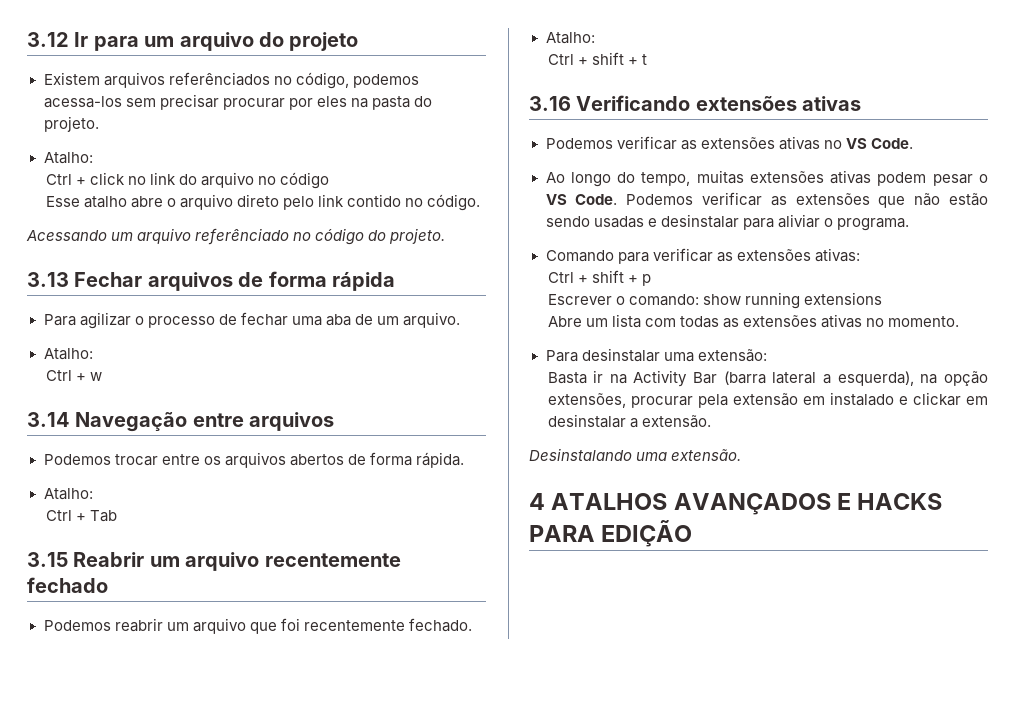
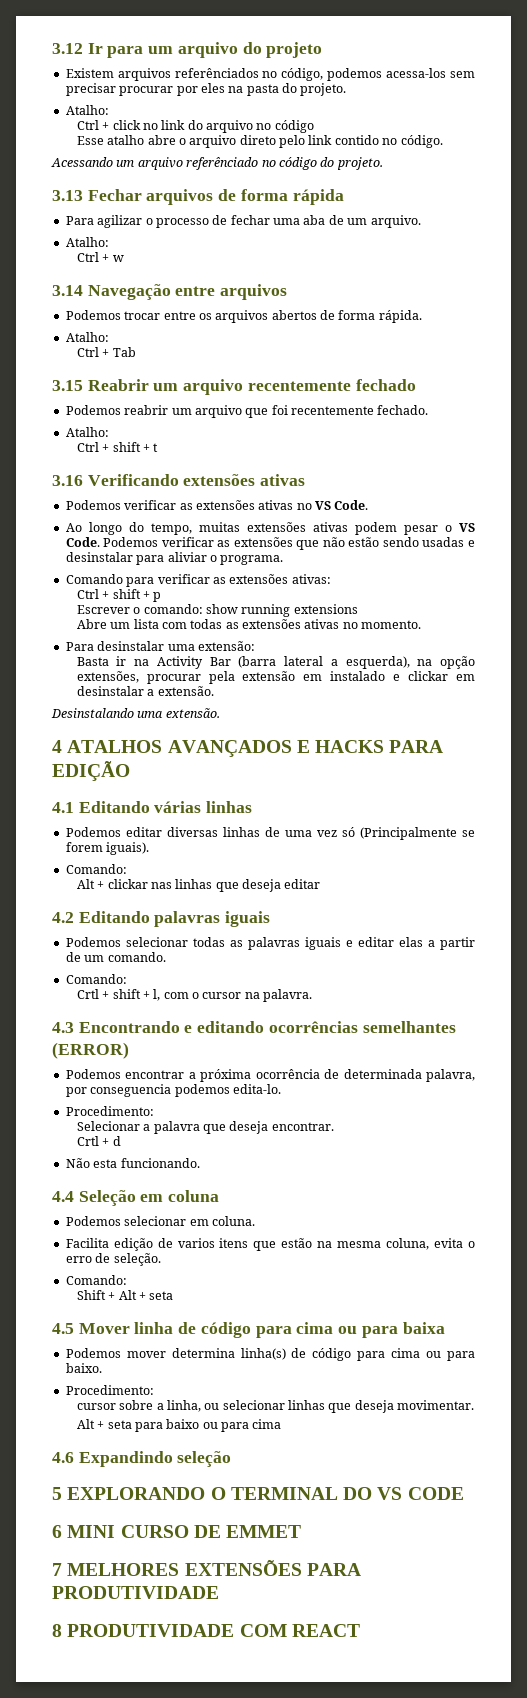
(693, 533) none -> [52,801,253,813] [65,827,475,840] [65,842,150,855] [65,864,127,874] [76,879,321,892] [52,911,271,927] [65,937,475,950] [65,952,166,962] [65,974,127,984] [76,989,313,1002] [52,1021,456,1033] [52,1042,129,1059] [65,1069,476,1082] [65,1084,281,1097] [65,1106,154,1116] [76,1121,334,1134] [76,1136,121,1146] [65,1158,200,1168] [52,1190,220,1206] [65,1216,255,1226] [65,1238,476,1251] [65,1253,161,1266] [65,1275,127,1285] [76,1290,174,1300] [52,1322,445,1338] [65,1348,476,1361] [65,1363,102,1373] [65,1385,154,1395] [76,1400,475,1413] [76,1419,282,1432] [52,1451,232,1467] [52,1487,464,1500] [52,1525,302,1538] [52,1560,361,1576] [52,1586,219,1599] [52,1624,360,1637] // 4.1 Editando várias linhas // Podemos editar diversas linhas de uma vez só (Principalmente se forem iguais). // Comando: // Alt + clickar nas linhas que deseja editar // 4.2 Editando palavras iguais // Podemos selecionar todas as palavras iguais e editar elas a partir de um comando. // Comando: // Crtl + shift + l, com o cursor na palavra. // 4.3 Encontrando e editando ocorrências semelhantes (ERROR) // Podemos encontrar a próxima ocorrência de determinada palavra, por conseguencia podemos edita-lo. // Procedimento: // Selecionar a palavra que deseja encontrar. // Crtl + d // Não esta funcionando. // 4.4 Seleção em coluna // Podemos selecionar em coluna. // Facilita edição de varios itens que estão na mesma coluna, evita o erro de seleção. // Comando: // Shift + Alt + seta // 4.5 Mover linha de código para cima ou para baixa // Podemos mover determina linha(s) de código para cima ou para baixo. // Procedimento: // cursor sobre a linha, ou selecionar linhas que deseja movimentar. // Alt + seta para baixo ou para cima // 4.6 Expandindo seleção // 5 EXPLORANDO O TERMINAL DO VS CODE // 6 MINI CURSO DE EMMET // 7 MELHORES EXTENSÕES PARA PRODUTIVIDADE // 8 PRODUTIVIDADE COM REACT

